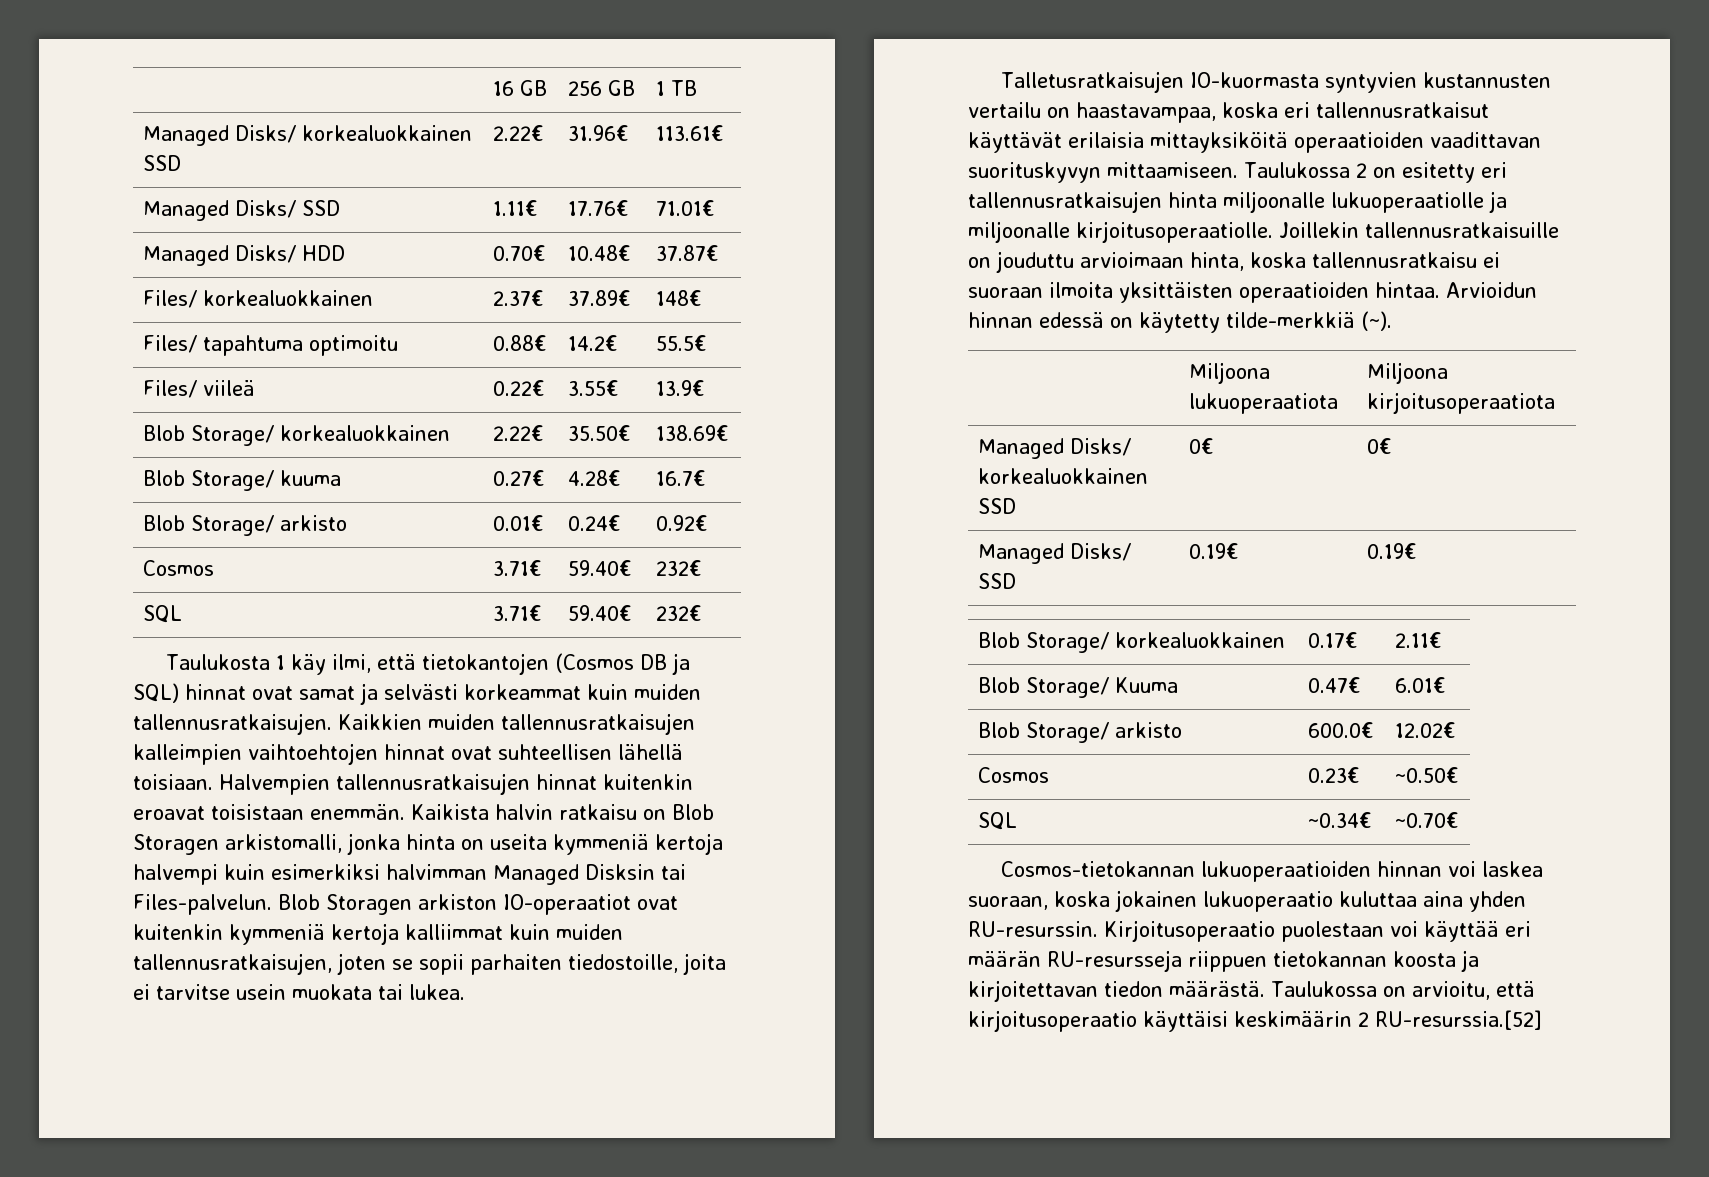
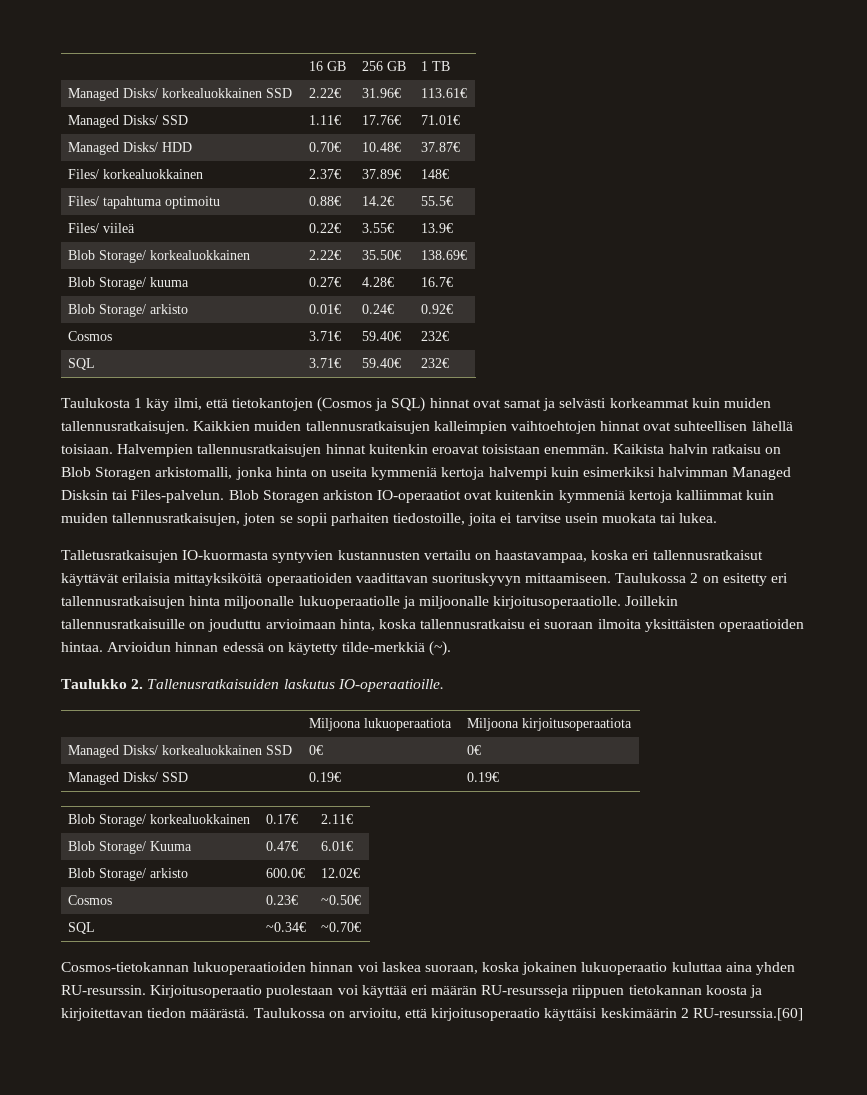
[639,654,667,670] DB -> (373, 404) none
(1392, 321) none -> [61,679,444,692] // Taulukko 2. Tallenusratkaisuiden laskutus IO-operaatioille.
[1375,1010,1542,1030] RU-resurssia.[52] -> [693,1008,804,1021] RU-resurssia.[60]

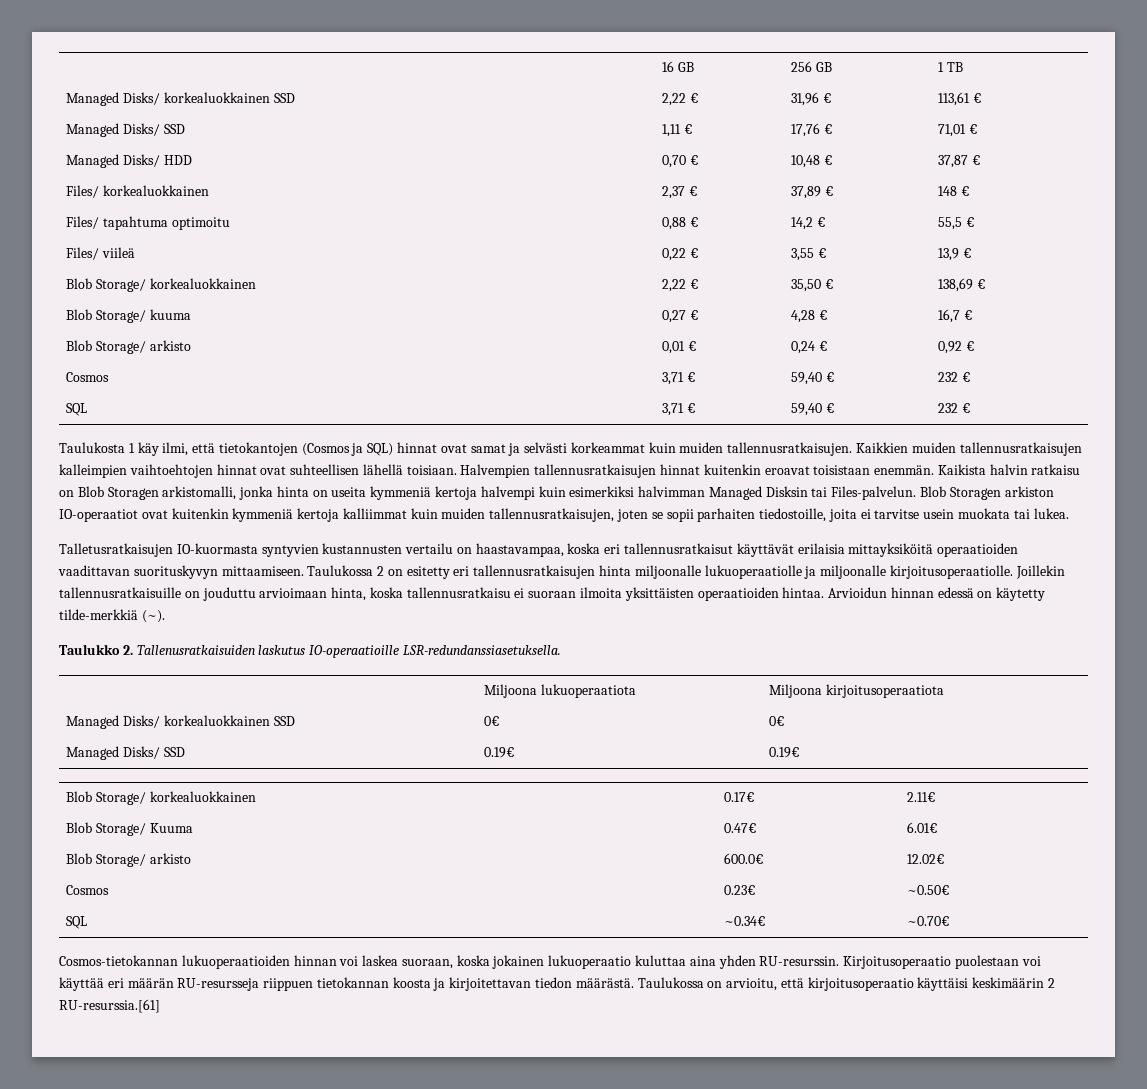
[308,88,341,98] [361,88,401,98] [420,88,467,98] [67,115,188,128] [308,115,341,125] [361,115,401,125] [420,115,460,125] [67,142,192,155] [308,142,341,152] [361,142,401,152] [420,142,460,152] [67,169,203,179] [308,169,341,179] [361,169,401,179] [420,169,449,179] [67,196,220,209] [308,196,341,206] [361,196,394,206] [420,196,453,206] [67,223,135,233] [308,223,341,233] [361,223,394,233] [420,223,453,233] [67,250,250,263] [308,250,341,260] [361,250,401,260] [420,250,467,260] [67,277,189,290] [308,277,341,287] [361,277,394,287] [420,277,453,287] [67,304,188,317] [308,304,341,314] [361,304,394,314] [420,304,453,314] [67,331,112,341] [308,331,341,341] [361,331,401,341] [420,331,449,341] [67,358,95,370] [308,358,341,368] [361,358,401,368] [420,358,449,368] 2.22€ | 31.96€ | 113.61€ // Managed Disks/ SSD | 1.11€ | 17.76€ | 71.01€ // Managed Disks/ HDD | 0.70€ | 10.48€ | 37.87€ // Files/ korkealuokkainen | 2.37€ | 37.89€ | 148€ // Files/ tapahtuma optimoitu | 0.88€ | 14.2€ | 55.5€ // Files/ viileä | 0.22€ | 3.55€ | 13.9€ // Blob Storage/ korkealuokkainen | 2.22€ | 35.50€ | 138.69€ // Blob Storage/ kuuma | 0.27€ | 4.28€ | 16.7€ // Blob Storage/ arkisto | 0.01€ | 0.24€ | 0.92€ // Cosmos | 3.71€ | 59.40€ | 232€ // SQL | 3.71€ | 59.40€ | 232€ -> [662,93,700,106] [791,92,833,106] [938,92,983,106] [66,123,185,137] [662,124,694,137] [791,123,834,137] [938,124,979,137] [66,154,192,168] [662,155,700,168] [791,155,834,168] [938,155,982,168] [66,185,210,198] [662,186,699,199] [791,186,835,199] [938,186,971,196] [66,216,230,230] [662,217,700,230] [791,217,827,230] [938,217,976,230] [66,247,136,260] [662,248,700,261] [791,248,828,261] [938,248,973,261] [66,278,256,292] [662,279,700,292] [791,279,835,292] [938,278,987,292] [66,309,191,323] [662,310,700,323] [791,310,829,323] [938,309,974,323] [66,340,191,354] [662,341,698,354] [791,341,829,354] [938,341,976,354] [66,372,110,382] [662,372,697,385] [791,372,836,385] [938,372,972,382] [66,403,88,416] [662,403,697,416] [791,403,836,416] [938,403,972,413] 2,22 € | 31,96 € | 113,61 € // Managed Disks/ SSD | 1,11 € | 17,76 € | 71,01 € // Managed Disks/ HDD | 0,70 € | 10,48 € | 37,87 € // Files/ korkealuokkainen | 2,37 € | 37,89 € | 148 € // Files/ tapahtuma optimoitu | 0,88 € | 14,2 € | 55,5 € // Files/ viileä | 0,22 € | 3,55 € | 13,9 € // Blob Storage/ korkealuokkainen | 2,22 € | 35,50 € | 138,69 € // Blob Storage/ kuuma | 0,27 € | 4,28 € | 16,7 € // Blob Storage/ arkisto | 0,01 € | 0,24 € | 0,92 € // Cosmos | 3,71 € | 59,40 € | 232 € // SQL | 3,71 € | 59,40 € | 232 €
[337,679,444,692] IO-operaatioille. -> [309,645,561,658] IO-operaatioille LSR-redundanssiasetuksella.
[693,1008,804,1021] RU-resurssia.[60] -> [59,999,160,1013] RU-resurssia.[61]

